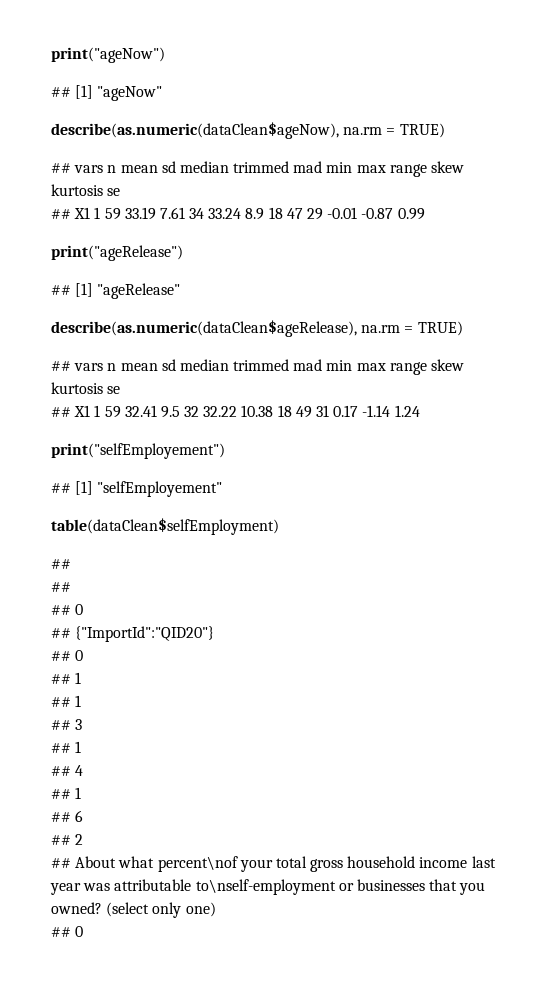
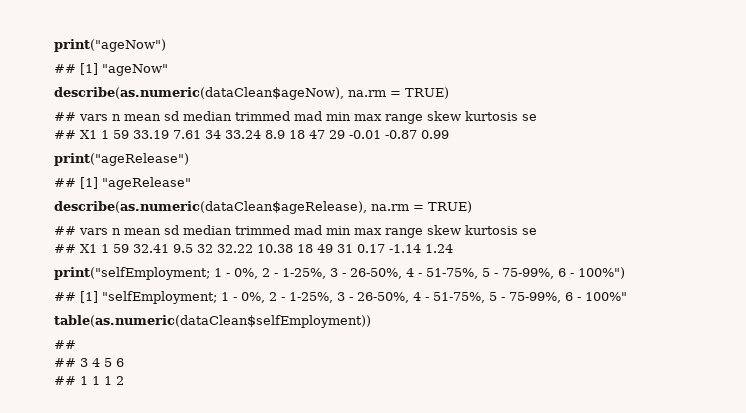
[51,443,225,459] [51,481,223,497] [51,518,279,535] [51,559,71,569] [51,582,71,592] [51,604,84,615] [51,626,215,642] [51,650,84,661] [51,672,82,684] [51,695,82,707] [51,719,83,730] [51,741,82,753] [51,765,84,776] [51,787,82,799] [51,810,84,822] [51,834,84,845] [51,856,496,872] [50,879,486,895] [51,902,216,918] [51,926,84,937] print("selfEmployement") // ## [1] "selfEmployement" // table(dataClean$selfEmployment) // ## // ## // ## 0 // ## {"ImportId":"QID20"} // ## 0 // ## 1 // ## 1 // ## 3 // ## 1 // ## 4 // ## 1 // ## 6 // ## 2 // ## About what percent\nof your total gross household income last year was attributable to\nself-employment or businesses that you owned? (select only one) // ## 0 -> [54,267,625,280] [54,291,627,304] [54,315,371,328] [54,340,76,349] [54,358,124,367] [54,376,124,385] print("selfEmployment; 1 - 0%, 2 - 1-25%, 3 - 26-50%, 4 - 51-75%, 5 - 75-99%, 6 - 100%") // ## [1] "selfEmployment; 1 - 0%, 2 - 1-25%, 3 - 26-50%, 4 - 51-75%, 5 - 75-99%, 6 - 100%" // table(as.numeric(dataClean$selfEmployment)) // ## // ## 3 4 5 6 // ## 1 1 1 2

